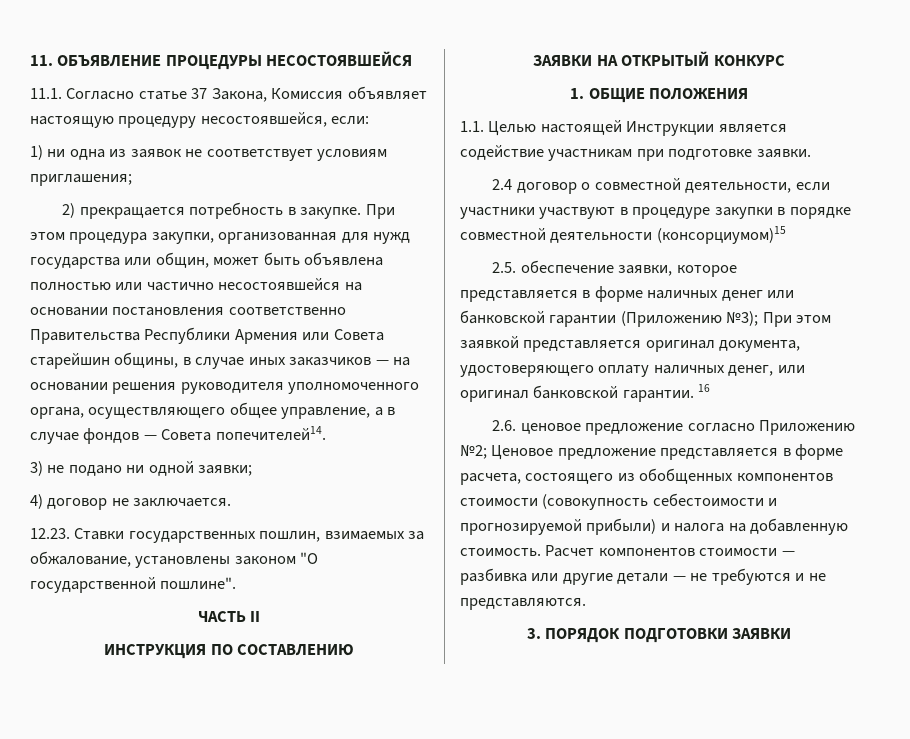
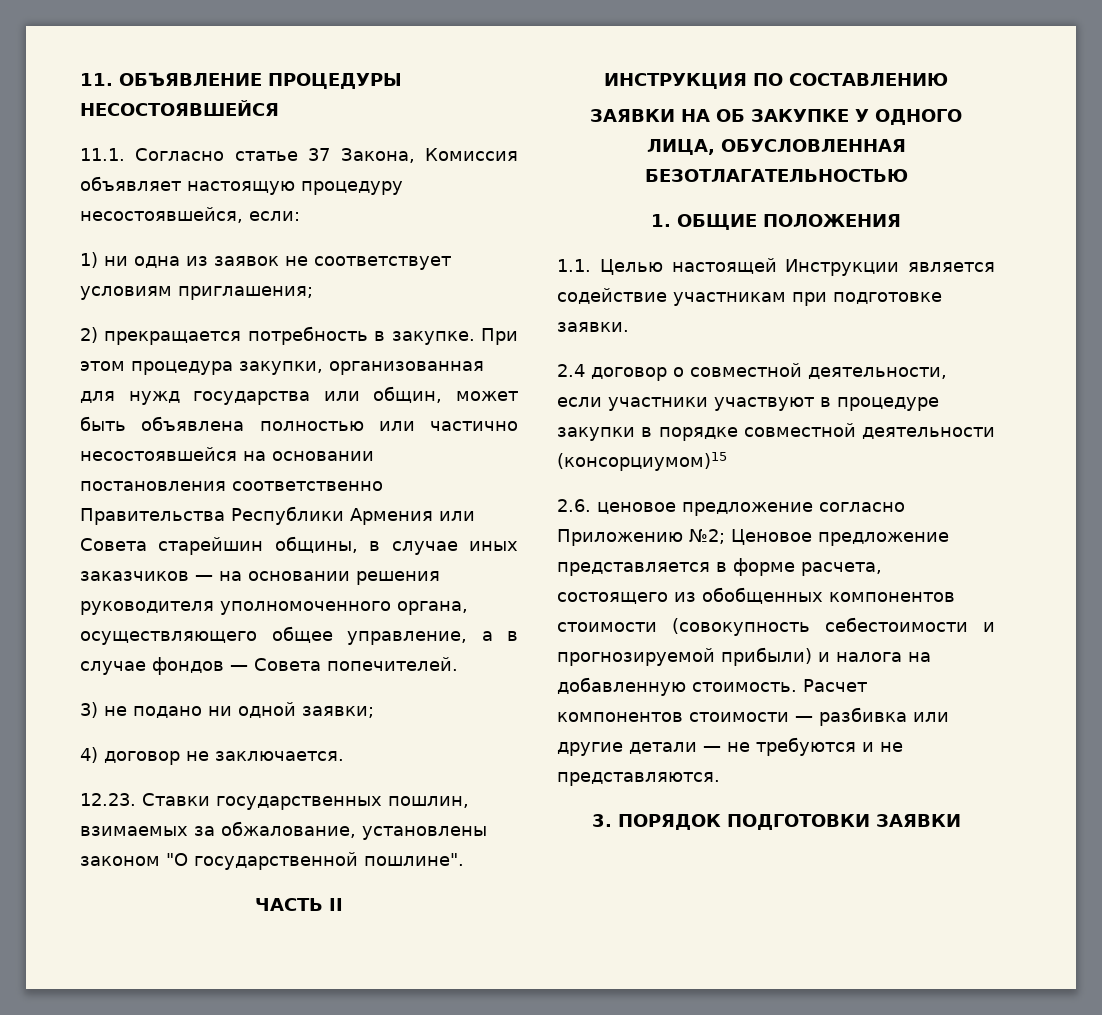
[215,426,326,441] попечителей14. -> [327,657,458,671] попечителей.
[621,51,785,66] ОТКРЫТЫЙ КОНКУРС -> [716,109,962,125] [646,139,906,155] [644,169,908,182] ОБ ЗАКУПКE У ОДНОГО ЛИЦА, ОБУСЛОВЛЕННАЯ БЕЗОТЛАГАТЕЛЬНОСТЬЮ
[492,260,737,277] [460,286,795,302] [460,310,832,327] [460,336,801,352] [460,365,805,377] [460,384,711,402] // 2.5. обеспечение заявки, которое представляется в форме наличных денег или банковской гарантии (Приложению №3); При этом заявкой представляется оригинал документа, удостоверяющего оплату наличных денег, или оригинал банковской гарантии. 16 -> (727, 461) none

